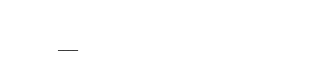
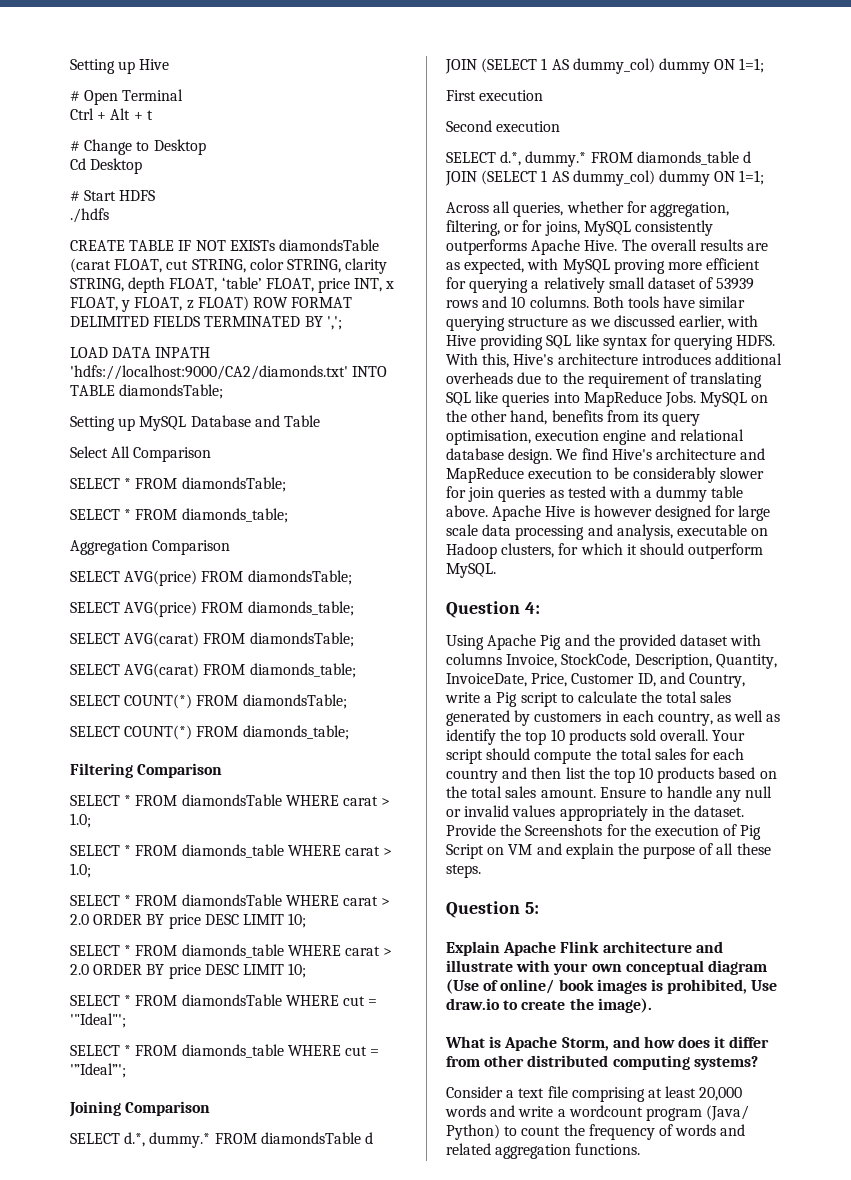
[57,49,79,51] ____ -> [70,59,170,74] [70,89,184,105] [70,108,153,120] [70,139,206,155] [70,158,143,174] [70,190,156,201] [70,208,109,223] [70,239,379,251] [70,258,388,274] [70,277,395,293] [70,296,353,312] [70,316,342,330] [70,347,211,358] [70,365,388,380] [70,384,224,399] [70,415,320,431] [70,446,212,462] [70,477,286,492] [70,508,288,523] [70,540,231,555] [70,570,352,586] [70,601,354,617] [70,632,354,647] [70,663,356,678] [70,694,347,709] [70,725,349,740] [70,763,223,778] [70,794,391,806] [70,813,91,828] [70,844,393,858] [70,863,91,878] [70,894,391,906] [70,913,307,929] [70,944,393,958] [70,963,307,979] [70,994,378,1006] [70,1013,126,1028] [70,1044,380,1058] [70,1063,126,1078] [69,1101,211,1117] [70,1132,373,1148] [445,58,765,74] [446,90,544,101] [446,120,561,132] [446,151,751,167] [445,170,765,186] [446,201,729,217] [446,220,713,236] [446,239,769,255] [446,258,761,274] [446,277,755,293] [446,296,746,308] [446,315,759,331] [446,334,776,350] [446,353,782,368] [446,372,763,388] [446,391,769,407] [446,410,701,426] [446,429,744,445] [446,448,766,464] [446,467,764,483] [446,486,744,502] [446,505,771,521] [446,524,769,540] [446,543,764,559] [446,563,496,578] [446,601,540,618] [446,634,762,650] [446,653,777,669] [446,672,745,688] [445,691,732,707] [446,710,781,726] [446,729,746,745] [446,748,745,764] [446,767,777,783] [446,786,773,802] [446,805,745,821] [446,824,762,840] [446,843,771,859] [446,864,481,878] [446,901,539,918] [446,941,723,956] [446,960,767,975] [446,979,778,994] [446,998,652,1013] [445,1036,770,1051] [446,1055,758,1070] [446,1086,743,1102] [445,1105,750,1121] [446,1124,746,1140] [446,1143,641,1159] Setting up Hive // # Open Terminal // Ctrl + Alt + t // # Change to Desktop // Cd Desktop // # Start HDFS // ./hdfs // CREATE TABLE IF NOT EXISTs diamondsTable (carat FLOAT, cut STRING, color STRING, clarity STRING, depth FLOAT, ‘table’ FLOAT, price INT, x FLOAT, y FLOAT, z FLOAT) ROW FORMAT DELIMITED FIELDS TERMINATED BY ','; // LOAD DATA INPATH 'hdfs://localhost:9000/CA2/diamonds.txt' INTO TABLE diamondsTable; // Setting up MySQL Database and Table // Select All Comparison // SELECT * FROM diamondsTable; // SELECT * FROM diamonds_table; // Aggregation Comparison // SELECT AVG(price) FROM diamondsTable; // SELECT AVG(price) FROM diamonds_table; // SELECT AVG(carat) FROM diamondsTable; // SELECT AVG(carat) FROM diamonds_table; // SELECT COUNT(*) FROM diamondsTable; // SELECT COUNT(*) FROM diamonds_table; // Filtering Comparison // SELECT * FROM diamondsTable WHERE carat > 1.0; // SELECT * FROM diamonds_table WHERE carat > 1.0; // SELECT * FROM diamondsTable WHERE carat > 2.0 ORDER BY price DESC LIMIT 10; // SELECT * FROM diamonds_table WHERE carat > 2.0 ORDER BY price DESC LIMIT 10; // SELECT * FROM diamondsTable WHERE cut = '"Ideal"'; // SELECT * FROM diamonds_table WHERE cut = '”Ideal”'; // Joining Comparison // SELECT d.*, dummy.* FROM diamondsTable d JOIN (SELECT 1 AS dummy_col) dummy ON 1=1; // First execution // Second execution // SELECT d.*, dummy.* FROM diamonds_table d JOIN (SELECT 1 AS dummy_col) dummy ON 1=1; // Across all queries, whether for aggregation, filtering, or for joins, MySQL consistently outperforms Apache Hive. The overall results are as expected, with MySQL proving more efficient for querying a relatively small dataset of 53939 rows and 10 columns. Both tools have similar querying structure as we discussed earlier, with Hive providing SQL like syntax for querying HDFS. With this, Hive's architecture introduces additional overheads due to the requirement of translating SQL like queries into MapReduce Jobs. MySQL on the other hand, benefits from its query optimisation, execution engine and relational database design. We find Hive's architecture and MapReduce execution to be considerably slower for join queries as tested with a dummy table above. Apache Hive is however designed for large scale data processing and analysis, executable on Hadoop clusters, for which it should outperform MySQL. // Question 4: // Using Apache Pig and the provided dataset with columns Invoice, StockCode, Description, Quantity, InvoiceDate, Price, Customer ID, and Country, write a Pig script to calculate the total sales generated by customers in each country, as well as identify the top 10 products sold overall. Your script should compute the total sales for each country and then list the top 10 products based on the total sales amount. Ensure to handle any null or invalid values appropriately in the dataset. Provide the Screenshots for the execution of Pig Script on VM and explain the purpose of all these steps. // Question 5: // Explain Apache Flink architecture and illustrate with your own conceptual diagram (Use of online/ book images is prohibited, Use draw.io to create the image). // What is Apache Storm, and how does it differ from other distributed computing systems? // Consider a text file comprising at least 20,000 words and write a wordcount program (Java/ Python) to count the frequency of words and related aggregation functions.

